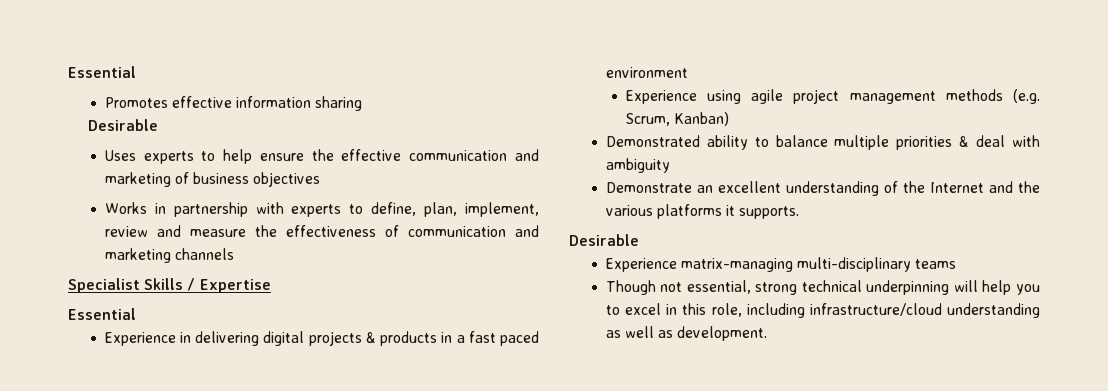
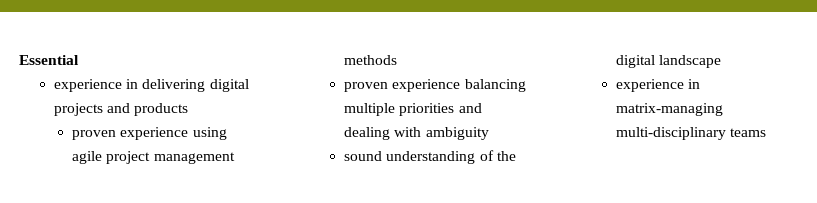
[68,66,136,78] [104,96,363,111] [87,119,158,131] [104,149,539,164] [104,172,321,187] [104,202,539,217] [104,225,539,237] [104,248,235,263] [68,278,271,293] [68,308,136,320] [104,332,176,346] Essential // Promotes effective information sharing // Desirable // Uses experts to help ensure the effective communication and marketing of business objectives // Works in partnership with experts to define, plan, implement, review and measure the effectiveness of communication and marketing channels // Specialist Skills / Expertise // Essential // Experience -> [19,55,79,65] [54,79,123,92] Essential // experience
[365,332,376,343] & -> [107,103,131,113] and
[441,331,540,346] [605,67,688,78] [625,90,697,104] in a fast paced environment // Experience -> [72,127,189,140] // proven experience
[1013,89,1040,104] [625,112,729,126] [605,135,1040,150] [605,158,670,173] [605,181,1040,196] [605,204,800,219] [569,234,639,246] [605,257,957,272] [605,280,1040,295] [605,303,1040,318] [605,326,768,341] (e.g. Scrum, Kanban) // Demonstrated ability to balance multiple priorities & deal with ambiguity // Demonstrate an excellent understanding of the Internet and the various platforms it supports. // Desirable // Experience matrix-managing multi-disciplinary teams // Though not essential, strong technical underpinning will help you to excel in this role, including infrastructure/cloud understanding as well as development. -> [344,79,526,92] [344,103,482,116] [344,127,489,140] [344,150,516,164] [616,55,722,68] [616,79,701,92] [616,103,724,116] [616,127,767,140] // proven experience balancing multiple priorities and dealing with ambiguity // sound understanding of the digital landscape // experience in matrix-managing multi-disciplinary teams

